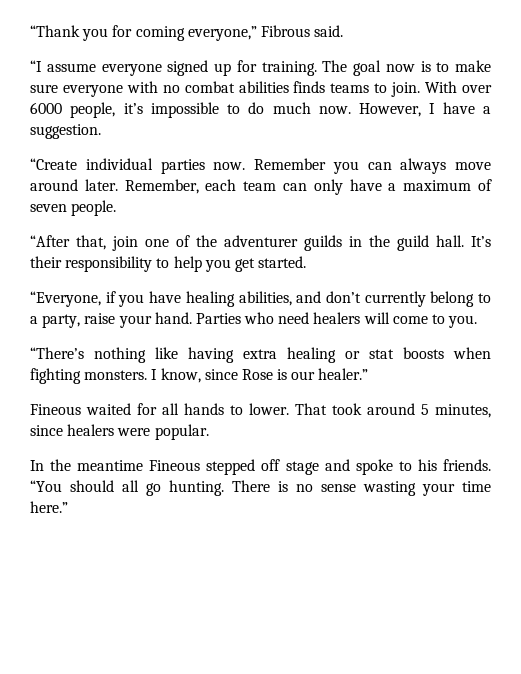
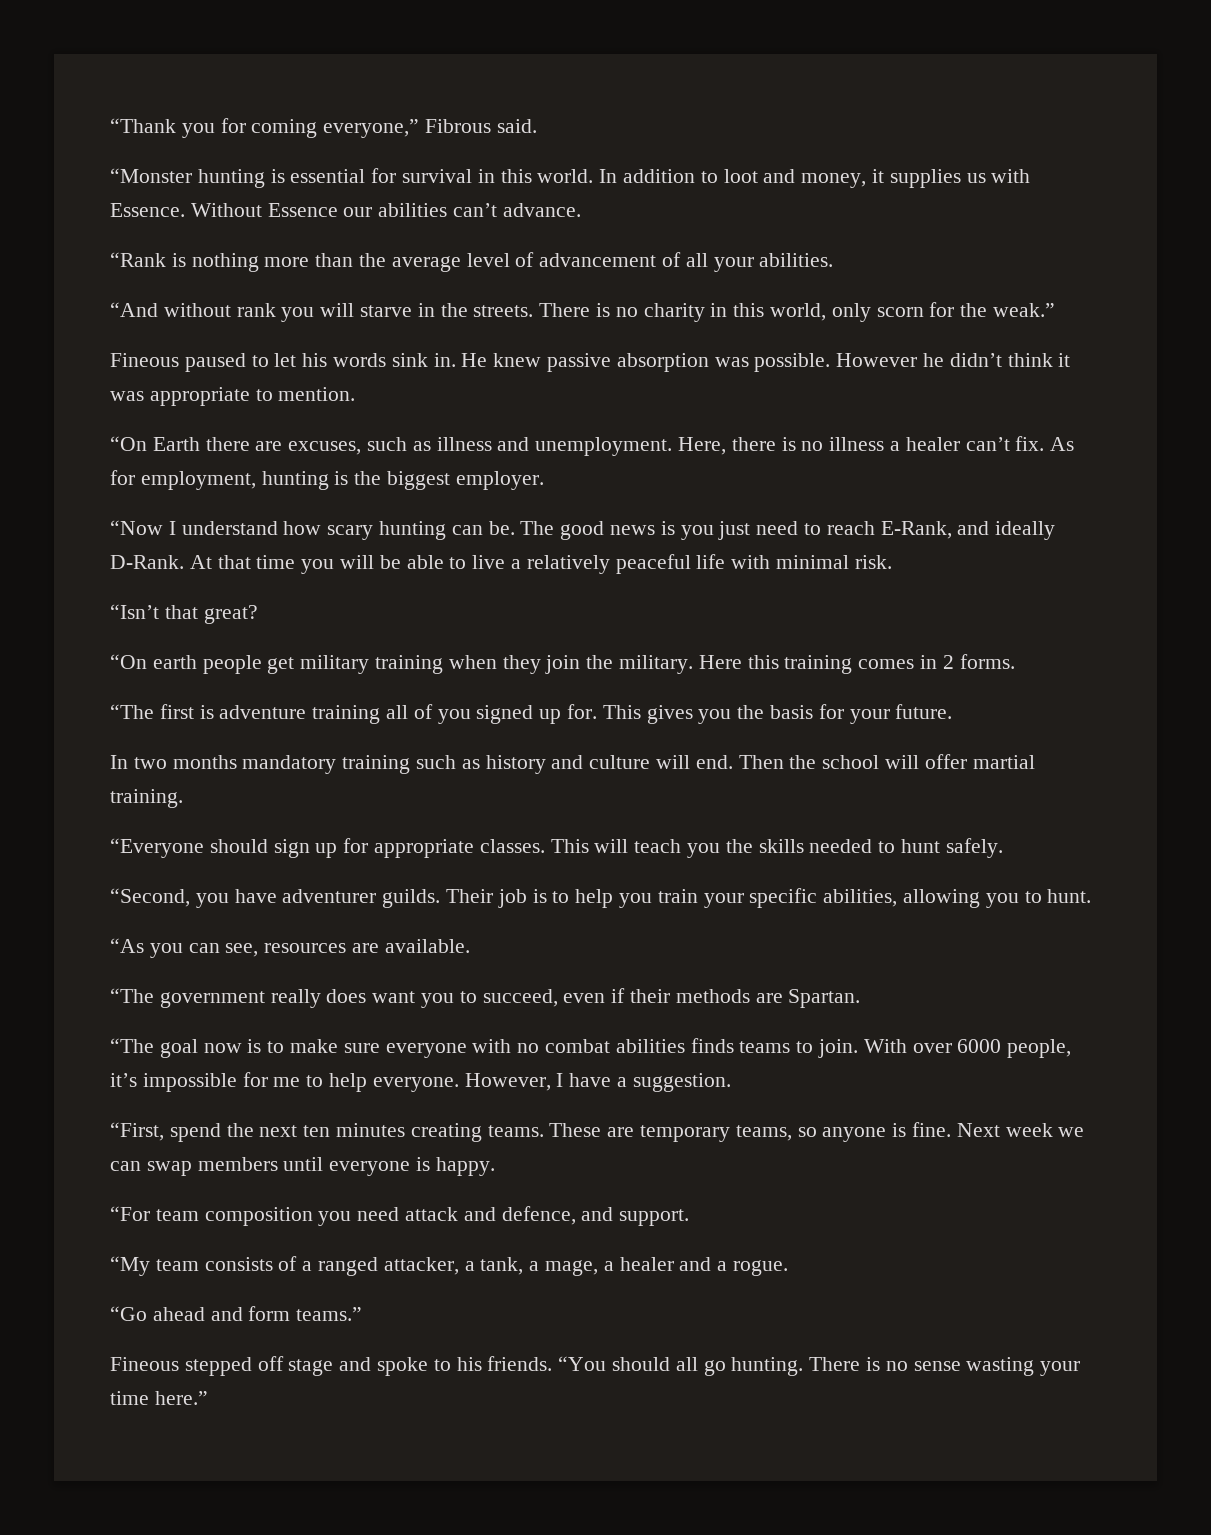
[30,60,348,76] “I assume everyone signed up for training. The -> [110,168,1031,188] [110,203,581,217] [110,252,834,272] [110,302,1056,322] [110,353,1071,372] [110,387,356,406] [110,436,1075,456] [110,470,544,490] [110,520,1056,540] [110,554,892,574] [110,604,258,624] [110,654,1015,674] [110,704,953,724] [110,754,1035,774] [110,789,183,808] [110,838,1003,858] [110,888,1092,908] [110,938,470,958] [110,988,861,1008] [110,1038,154,1053] “Monster hunting is essential for survival in this world. In addition to loot and money, it supplies us with Essence. Without Essence our abilities can’t advance. // “Rank is nothing more than the average level of advancement of all your abilities. // “And without rank you will starve in the streets. There is no charity in this world, only scorn for the weak.” // Fineous paused to let his words sink in. He knew passive absorption was possible. However he didn’t think it was appropriate to mention. // “On Earth there are excuses, such as illness and unemployment. Here, there is no illness a healer can’t fix. As for employment, hunting is the biggest employer. // “Now I understand how scary hunting can be. The good news is you just need to reach E-Rank, and ideally D-Rank. At that time you will be able to live a relatively peaceful life with minimal risk. // “Isn’t that great? // “On earth people get military training when they join the military. Here this training comes in 2 forms. // “The first is adventure training all of you signed up for. This gives you the basis for your future. // In two months mandatory training such as history and culture will end. Then the school will offer martial training. // “Everyone should sign up for appropriate classes. This will teach you the skills needed to hunt safely. // “Second, you have adventurer guilds. Their job is to help you train your specific abilities, allowing you to hunt. // “As you can see, resources are available. // “The government really does want you to succeed, even if their methods are Spartan. // “The
[227,102,351,114] to do much now. -> [242,1072,459,1092] for me to help everyone.
[30,158,491,174] [30,179,493,195] [30,200,117,216] [30,235,491,251] [30,256,307,272] [30,291,491,307] [30,312,478,328] [30,347,491,363] [30,368,369,384] [30,403,491,418] [30,424,209,440] [30,459,144,471] “Create individual parties now. Remember you can always move around later. Remember, each team can only have a maximum of seven people. // “After that, join one of the adventurer guilds in the guild hall. It’s their responsibility to help you get started. // “Everyone, if you have healing abilities, and don’t currently belong to a party, raise your hand. Parties who need healers will come to you. // “There’s nothing like having extra healing or stat boosts when fighting monsters. I know, since Rose is our healer.” // Fineous waited for all hands to lower. That took around 5 minutes, since healers were popular. // In the meantime -> [110,1122,1085,1142] [110,1157,495,1176] [110,1206,690,1226] [110,1256,789,1276] [110,1306,363,1321] “First, spend the next ten minutes creating teams. These are temporary teams, so anyone is fine. Next week we can swap members until everyone is happy. // “For team composition you need attack and defence, and support. // “My team consists of a ranged attacker, a tank, a mage, a healer and a rogue. // “Go ahead and form teams.” //

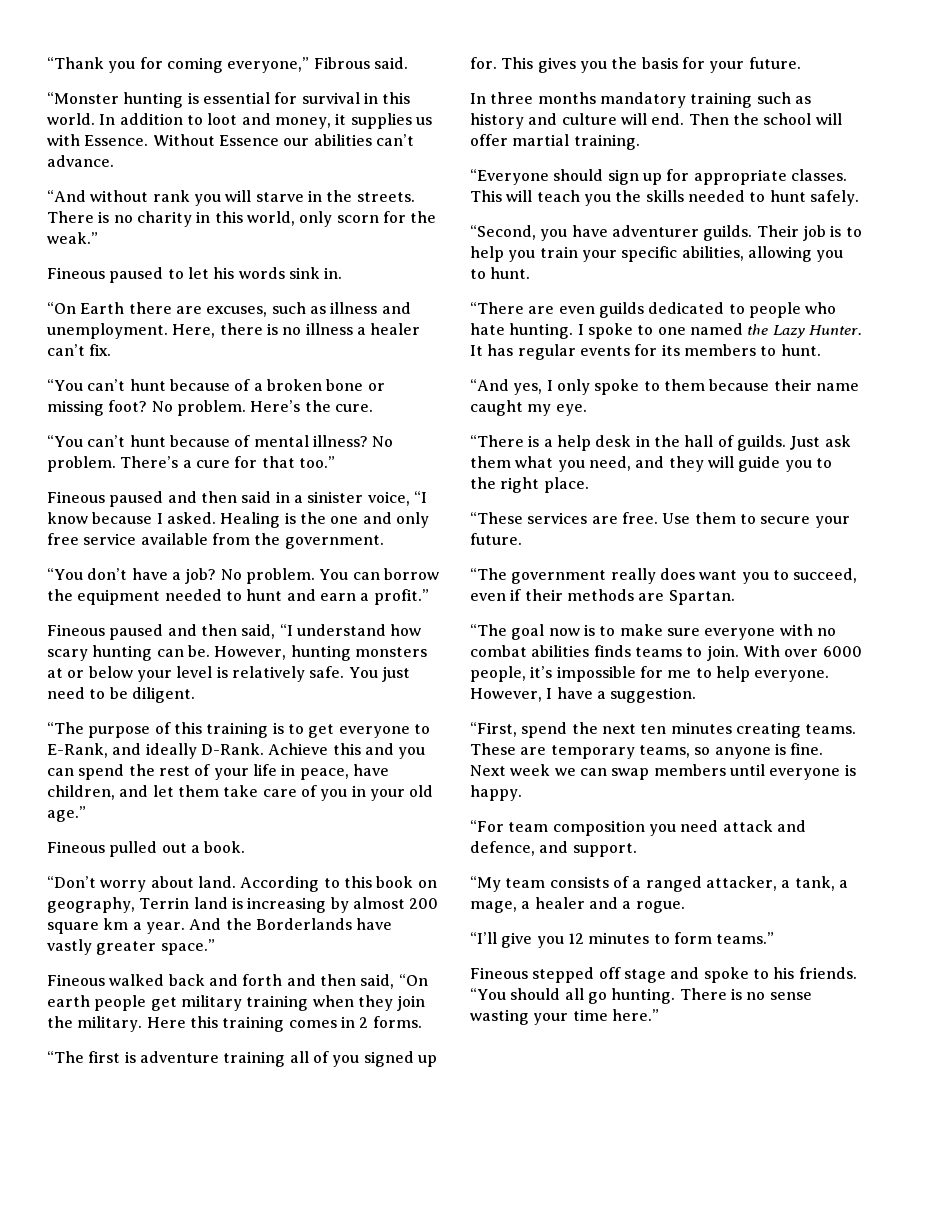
[110,252,834,272] // “Rank is nothing more than the average level of advancement of all your abilities. -> (114, 161) none
[461,353,1071,372] [110,387,356,406] He knew passive absorption was possible. However he didn’t think it was appropriate to mention. -> (343, 273) none
[1050,437,1075,451] [110,470,544,490] [110,520,176,535] As for employment, hunting is the biggest employer. // “Now I -> [47,379,385,391] [47,400,373,416] [47,435,394,447] [47,456,335,472] [47,491,427,507] [47,512,429,528] [47,533,384,549] [47,568,439,584] [47,589,429,605] [47,624,293,640] // “You can’t hunt because of a broken bone or missing foot? No problem. Here’s the cure. // “You can’t hunt because of mental illness? No problem. There’s a cure for that too.” // Fineous paused and then said in a sinister voice, “I know because I asked. Healing is the one and only free service available from the government. // “You don’t have a job? No problem. You can borrow the equipment needed to hunt and earn a profit.” // Fineous paused and then said, “I
[520,521,1056,540] [110,554,892,574] [110,604,258,624] The good news is you just need to reach E-Rank, and ideally D-Rank. At that time you will be able to live a relatively peaceful life with minimal risk. // “Isn’t that great? // -> [214,645,427,661] [47,666,410,682] [47,687,195,703] [47,722,430,738] [47,743,426,759] [47,764,389,780] [47,785,434,801] [47,806,86,822] [47,841,246,857] [47,876,437,892] [47,897,439,913] [47,918,393,934] [47,939,215,955] [47,974,395,989] However, hunting monsters at or below your level is relatively safe. You just need to be diligent. // “The purpose of this training is to get everyone to E-Rank, and ideally D-Rank. Achieve this and you can spend the rest of your life in peace, have children, and let them take care of you in your old age.” // Fineous pulled out a book. // “Don’t worry about land. According to this book on geography, Terrin land is increasing by almost 200 square km a year. And the Borderlands have vastly greater space.” // Fineous walked back and forth and then said,
[133,757,167,769] two -> [490,92,534,104] three
[110,938,470,958] “As you can see, resources are available. -> [470,302,837,318] [470,323,862,339] [470,344,821,360] [470,379,859,395] [470,400,587,416] [470,435,851,451] [470,456,832,472] [470,477,589,493] [470,512,850,528] [470,533,522,545] “There are even guilds dedicated to people who hate hunting. I spoke to one named the Lazy Hunter. It has regular events for its members to hunt. // “And yes, I only spoke to them because their name caught my eye. // “There is a help desk in the hall of guilds. Just ask them what you need, and they will guide you to the right place. // “These services are free. Use them to secure your future.
[110,1306,243,1321] “Go ahead and -> [470,932,670,948] “I’ll give you 12 minutes to

